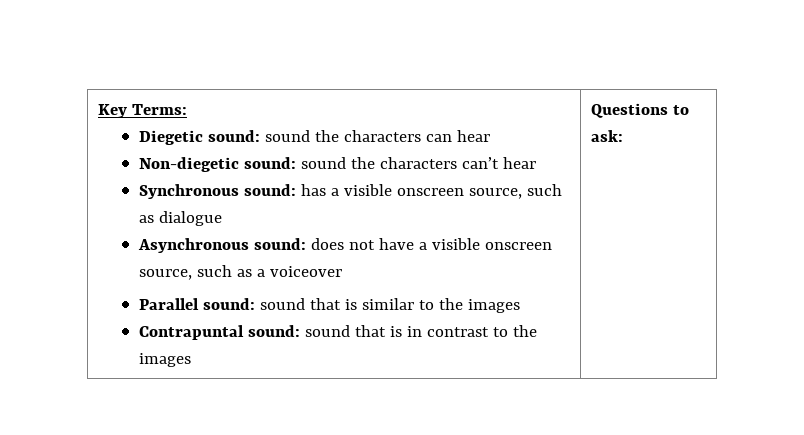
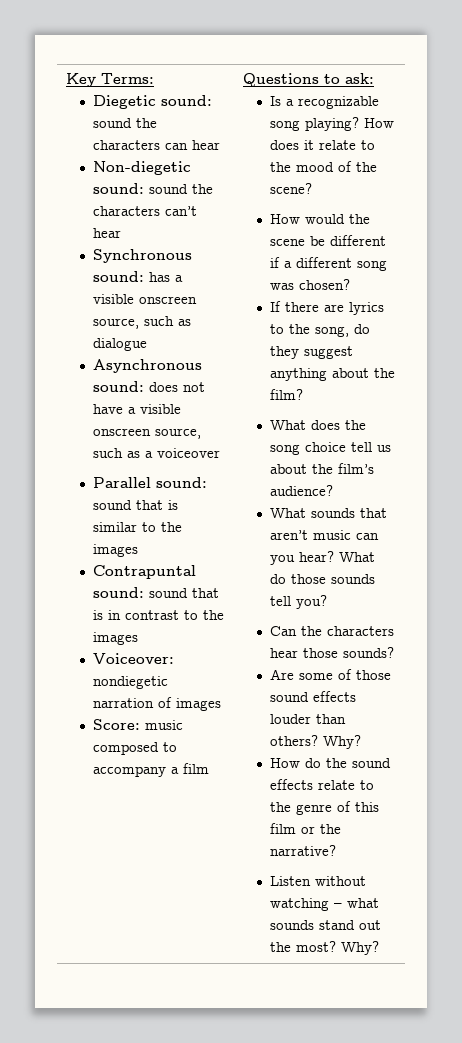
[591,103,690,118] [591,130,624,142] | Questions to ask: -> [92,653,174,664] [92,676,168,689] [92,697,221,711] [92,719,183,730] [92,742,177,755] [92,763,209,777] [243,73,375,87] [269,96,379,109] [269,117,394,131] [269,140,375,150] [269,161,377,172] [269,183,312,194] [269,214,370,224] [269,235,386,246] [269,257,387,271] [269,279,350,290] [269,301,384,315] [269,324,370,337] [269,346,353,359] [269,368,395,381] [269,389,303,400] [269,420,366,430] [269,442,391,455] [269,463,374,474] [269,485,333,496] [269,508,387,518] [269,530,379,540] [269,551,375,565] [269,574,375,584] [269,595,327,609] [269,626,394,636] [269,647,394,658] [269,669,391,680] [269,691,356,702] [269,714,346,724] [269,735,361,749] [269,758,391,768] [269,779,374,790] [269,801,379,815] [269,823,341,834] [269,845,336,856] [269,876,366,886] [269,898,379,911] [269,920,381,930] [269,941,379,955] // Voiceover: nondiegetic narration of images // Score: music composed to accompany a film | Questions to ask: // Is a recognizable song playing? How does it relate to the mood of the scene? // How would the scene be different if a different song was chosen? // If there are lyrics to the song, do they suggest anything about the film? // What does the song choice tell us about the film’s audience? // What sounds that aren’t music can you hear? What do those sounds tell you? // Can the characters hear those sounds? // Are some of those sound effects louder than others? Why? // How do the sound effects relate to the genre of this film or the narrative? // Listen without watching – what sounds stand out the most? Why?

